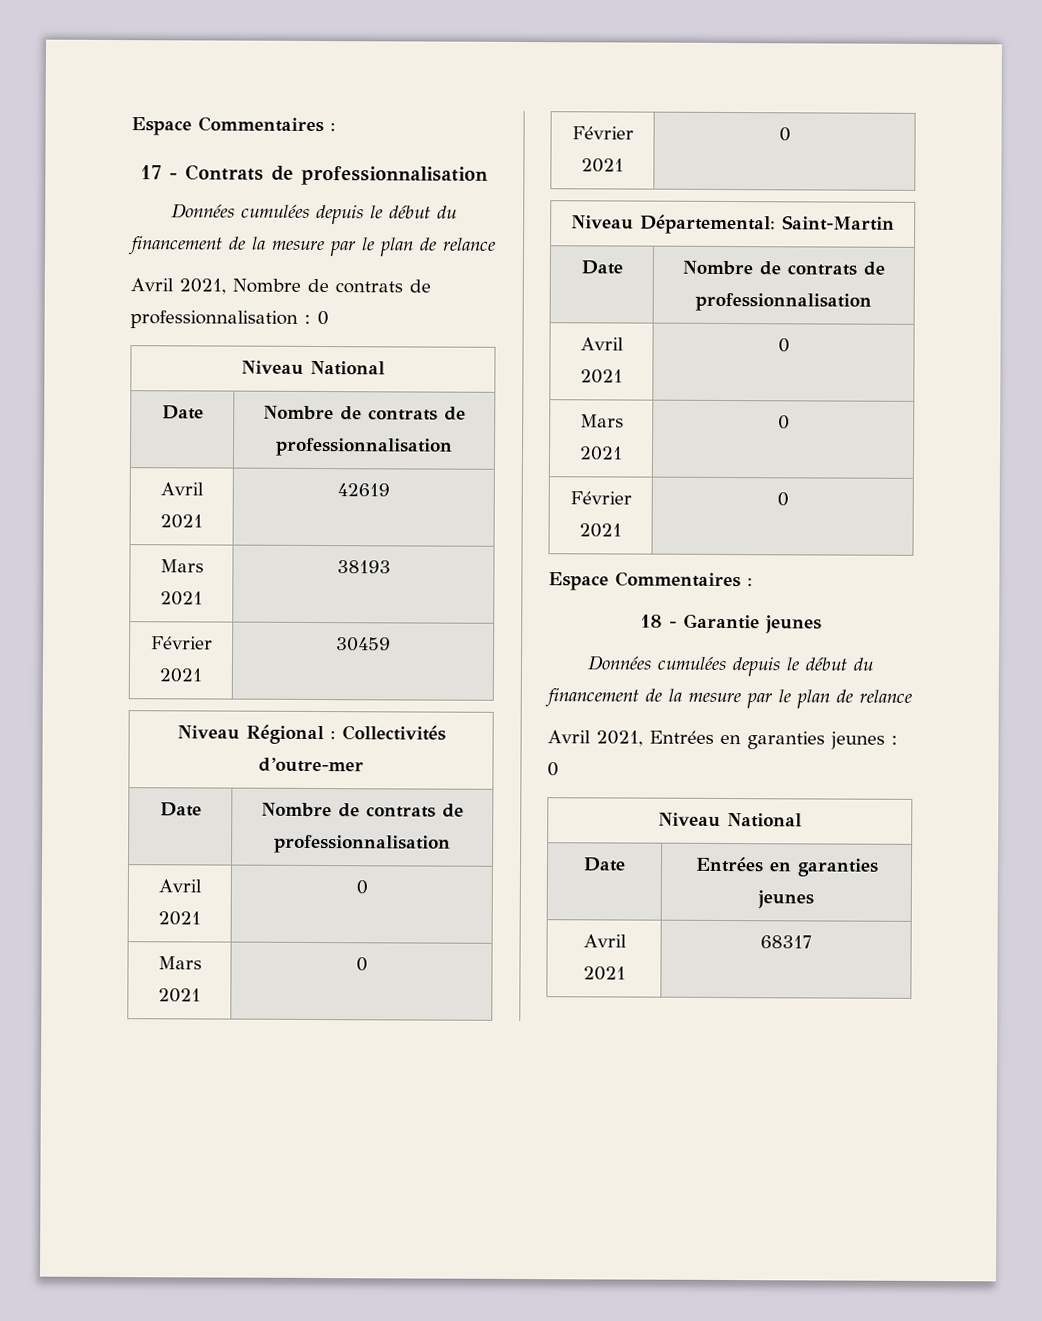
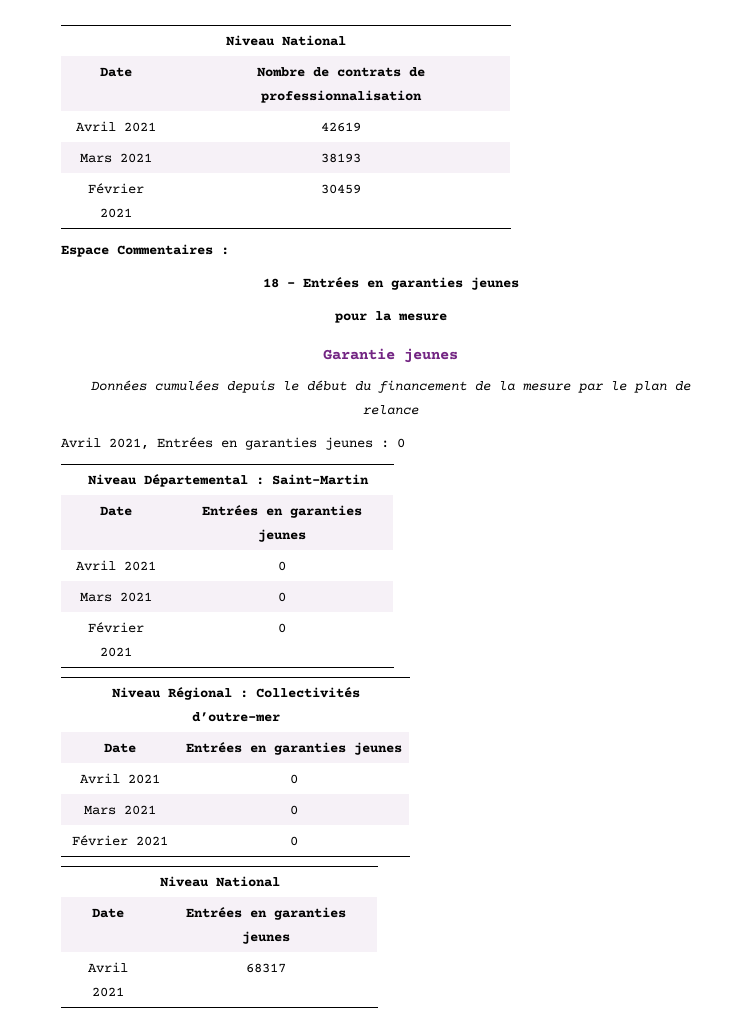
[131,116,336,136] [140,164,488,186] [171,203,457,225] [128,236,496,257] [130,278,431,295] [130,310,329,329] Espace Commentaires : // 17 - Contrats de professionnalisation // Données cumulées depuis le début du financement de la mesure par le plan de relance // Avril 2021, Nombre de contrats de professionnalisation : 0 // -> (226, 40) none
[176,724,446,745] [258,757,364,773] [159,802,202,817] [261,802,464,818] [274,834,451,854] [158,879,203,893] [158,911,201,926] [355,880,368,895] [157,956,202,970] [158,988,201,1003] [355,957,368,972] [571,126,634,140] [581,158,624,173] [778,127,791,142] [571,214,895,235] [580,260,623,275] [682,260,885,276] [695,292,872,312] [580,337,625,351] [580,369,623,384] [777,338,790,353] [579,414,624,428] [579,446,623,461] [777,415,790,430] [569,491,632,505] [579,523,622,538] [776,492,789,507] // Niveau Régional : Collectivités d’outre-mer // Date | Nombre de contrats de professionnalisation // Avril 2021 | 0 // Mars 2021 | 0 // Février 2021 | 0 // Niveau Départemental: Saint-Martin // Date | Nombre de contrats de professionnalisation // Avril 2021 | 0 // Mars 2021 | 0 // Février 2021 | 0 -> (361, 189) none
(677, 624) none -> [302,277,519,290] [334,311,447,323] Entrées en garanties jeunes // pour la mesure //
(559, 769) none -> [87,474,369,487] [100,506,132,516] [202,505,362,518] [258,529,306,542] [76,560,156,571] [278,561,286,571] [80,592,152,602] [278,592,286,602] [88,622,144,633] [100,647,132,657] [278,623,286,633] [111,687,360,700] [191,712,280,722] [104,743,136,753] [186,742,402,755] [80,773,160,784] [290,774,298,784] [84,805,156,815] [290,805,298,815] [72,835,168,846] [290,836,298,846] // Niveau Départemental : Saint-Martin // Date | Entrées en garanties jeunes // Avril 2021 | 0 // Mars 2021 | 0 // Février 2021 | 0 // Niveau Régional : Collectivités d’outre-mer // Date | Entrées en garanties jeunes // Avril 2021 | 0 // Mars 2021 | 0 // Février 2021 | 0

